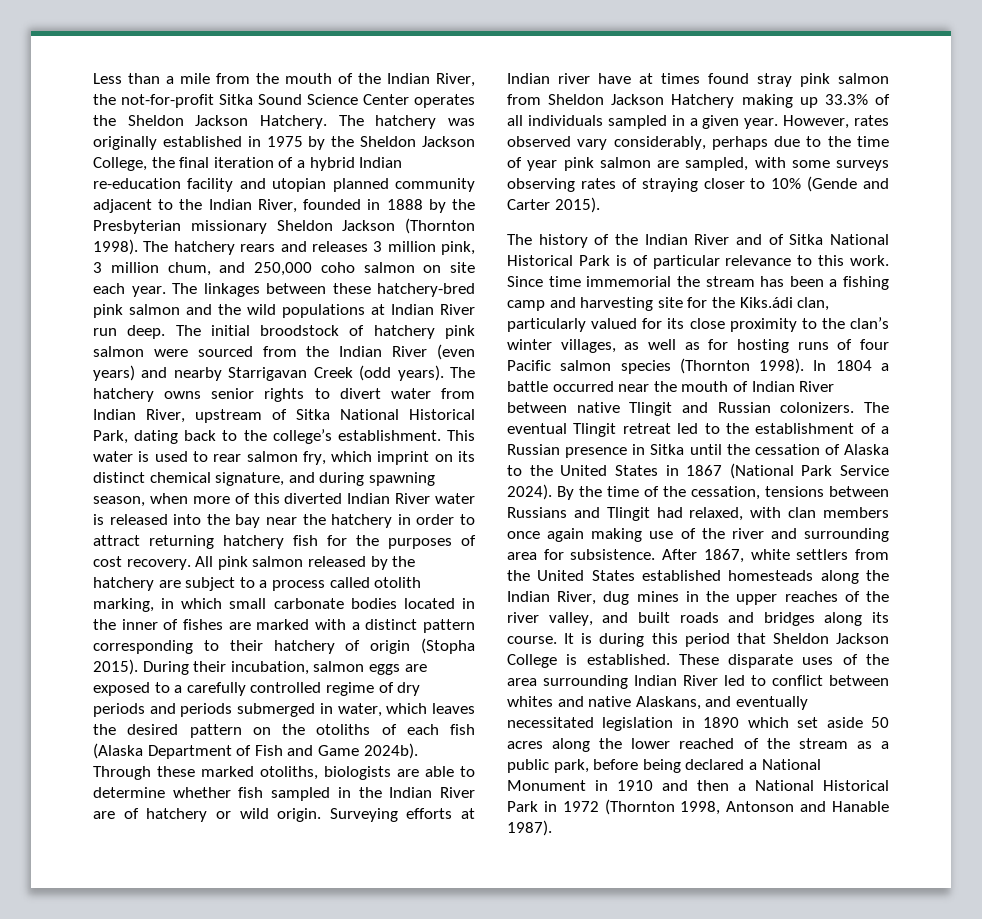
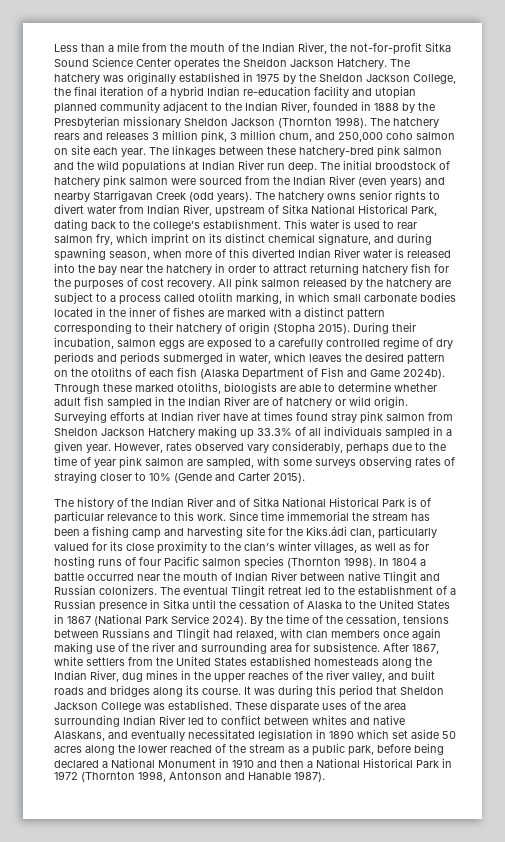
(231, 792) none -> [54,397,81,406] adult
[581,633,593,644] is -> [254,688,275,695] was
[566,654,578,665] is -> [144,703,165,710] was

